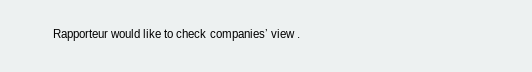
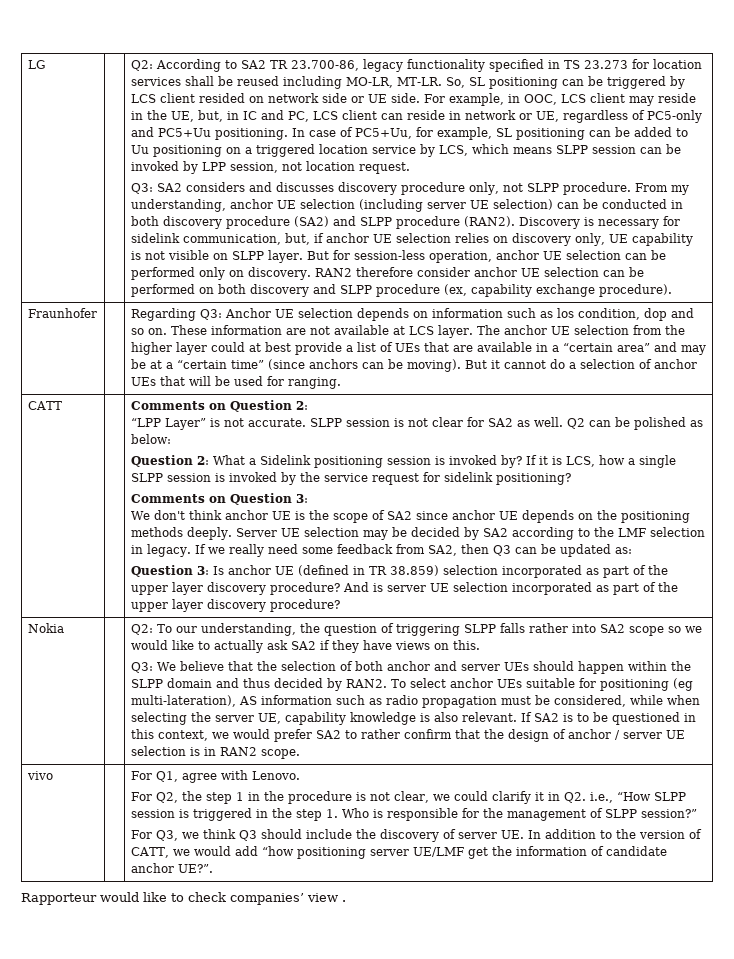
(53, 35) none -> [27,60,46,69] [130,59,702,72] [130,76,685,89] [130,93,696,106] [130,110,702,123] [130,127,688,140] [130,144,681,157] [130,161,410,174] [130,182,689,195] [130,199,683,212] [130,216,680,229] [130,233,693,246] [130,250,666,263] [130,267,644,280] [130,284,672,297] [27,308,97,318] [130,308,694,321] [130,325,685,338] [130,342,706,355] [130,359,697,372] [130,376,341,389] [27,401,62,410] [130,400,308,412] [130,417,703,430] [130,434,171,444] [130,455,676,468] [130,472,571,485] [130,493,308,505] [130,510,690,523] [130,527,705,540] [130,544,632,557] [130,565,668,578] [130,582,678,595] [130,599,340,612] [27,623,64,633] [130,623,702,636] [130,640,480,653] [130,661,691,674] [130,678,693,691] [130,695,700,708] [130,712,696,725] [130,729,685,742] [130,746,300,759] [26,771,53,780] [130,770,300,783] [130,791,686,804] [130,808,697,821] [130,829,702,842] [130,846,667,859] [130,863,213,873] LG | | Q2: According to SA2 TR 23.700-86, legacy functionality specified in TS 23.273 for location services shall be reused including MO-LR, MT-LR. So, SL positioning can be triggered by LCS client resided on network side or UE side. For example, in OOC, LCS client may reside in the UE, but, in IC and PC, LCS client can reside in network or UE, regardless of PC5-only and PC5+Uu positioning. In case of PC5+Uu, for example, SL positioning can be added to Uu positioning on a triggered location service by LCS, which means SLPP session can be invoked by LPP session, not location request. // Q3: SA2 considers and discusses discovery procedure only, not SLPP procedure. From my understanding, anchor UE selection (including server UE selection) can be conducted in both discovery procedure (SA2) and SLPP procedure (RAN2). Discovery is necessary for sidelink communication, but, if anchor UE selection relies on discovery only, UE capability is not visible on SLPP layer. But for session-less operation, anchor UE selection can be performed only on discovery. RAN2 therefore consider anchor UE selection can be performed on both discovery and SLPP procedure (ex, capability exchange procedure). // Fraunhofer | | Regarding Q3: Anchor UE selection depends on information such as los condition, dop and so on. These information are not available at LCS layer. The anchor UE selection from the higher layer could at best provide a list of UEs that are available in a “certain area” and may be at a “certain time” (since anchors can be moving). But it cannot do a selection of anchor UEs that will be used for ranging. // CATT | | Comments on Question 2: // “LPP Layer” is not accurate. SLPP session is not clear for SA2 as well. Q2 can be polished as below: // Question 2: What a Sidelink positioning session is invoked by? If it is LCS, how a single SLPP session is invoked by the service request for sidelink positioning? // Comments on Question 3: // We don't think anchor UE is the scope of SA2 since anchor UE depends on the positioning methods deeply. Server UE selection may be decided by SA2 according to the LMF selection in legacy. If we really need some feedback from SA2, then Q3 can be updated as: // Question 3: Is anchor UE (defined in TR 38.859) selection incorporated as part of the upper layer discovery procedure? And is server UE selection incorporated as part of the upper layer discovery procedure? // Nokia | | Q2: To our understanding, the question of triggering SLPP falls rather into SA2 scope so we would like to actually ask SA2 if they have views on this. // Q3: We believe that the selection of both anchor and server UEs should happen within the SLPP domain and thus decided by RAN2. To select anchor UEs suitable for positioning (eg multi-lateration), AS information such as radio propagation must be considered, while when selecting the server UE, capability knowledge is also relevant. If SA2 is to be questioned in this context, we would prefer SA2 to rather confirm that the design of anchor / server UE selection is in RAN2 scope. // vivo | | For Q1, agree with Lenovo. // For Q2, the step 1 in the procedure is not clear, we could clarify it in Q2. i.e., “How SLPP session is triggered in the step 1. Who is responsible for the management of SLPP session?” // For Q3, we think Q3 should include the discovery of server UE. In addition to the version of CATT, we would add “how positioning server UE/LMF get the information of candidate anchor UE?”. //

